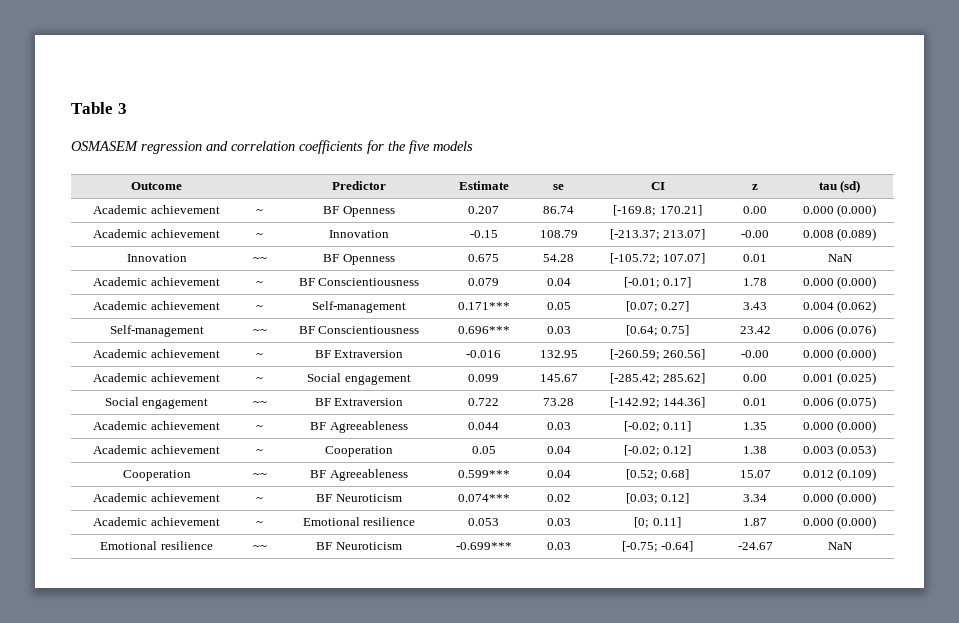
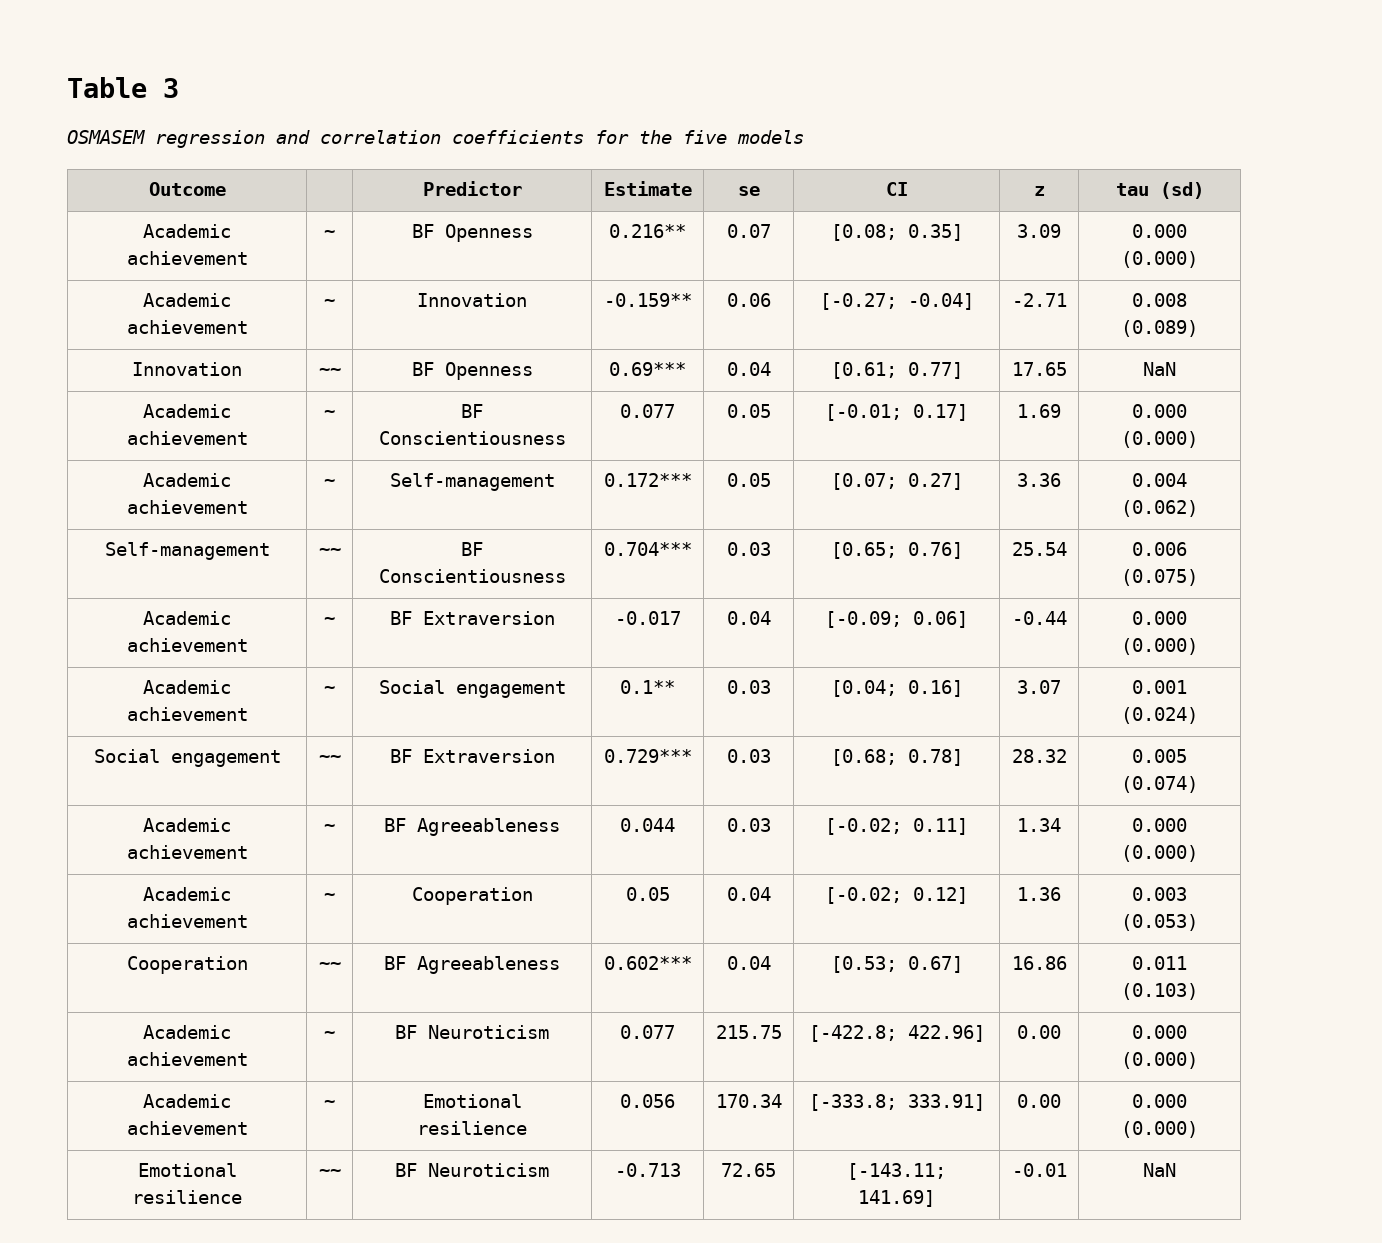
[468,206,499,214] [543,206,574,214] [613,205,702,216] [743,206,767,214] 0.207 | 86.74 | [-169.8; 170.21] | 0.00 -> [609,224,686,238] [726,224,771,238] [830,224,963,241] [1017,224,1061,238] 0.216** | 0.07 | [0.08; 0.35] | 3.09
[469,230,498,238] [539,230,578,238] [609,229,706,240] [741,230,769,238] -0.15 | 108.79 | [-213.37; 213.07] | -0.00 -> [603,293,692,307] [726,293,771,307] [819,293,974,310] [1011,293,1067,307] -0.159** | 0.06 | [-0.27; -0.04] | -2.71
[468,254,499,262] [543,254,574,262] [609,253,706,264] [743,254,767,262] 0.675 | 54.28 | [-105.72; 107.07] | 0.01 -> [609,362,686,376] [726,362,771,376] [830,362,963,379] [1011,362,1067,376] 0.69*** | 0.04 | [0.61; 0.77] | 17.65
[468,278,499,286] [546,278,571,286] 0.079 | 0.04 -> [620,404,675,418] [726,404,771,418] 0.077 | 0.05
[743,278,767,286] 1.78 -> [1017,404,1061,418] 1.69
[457,302,510,310] 0.171*** -> [603,473,692,487] 0.172***
[743,302,767,310] 3.43 -> [1017,473,1061,487] 3.36
[457,326,510,334] [546,326,571,334] [625,325,690,336] [739,326,771,334] [802,324,877,337] 0.696*** | 0.03 | [0.64; 0.75] | 23.42 | 0.006 (0.076) -> [603,542,692,556] [726,542,771,556] [830,542,963,559] [1011,542,1067,556] [1132,542,1187,556] [1121,569,1198,586] 0.704*** | 0.03 | [0.65; 0.76] | 25.54 | 0.006 (0.075)
[466,350,501,358] [539,350,578,358] [609,349,706,360] [741,350,769,358] -0.016 | 132.95 | [-260.59; 260.56] | -0.00 -> [614,611,681,625] [726,611,771,625] [825,611,968,628] [1011,611,1067,625] -0.017 | 0.04 | [-0.09; 0.06] | -0.44
[468,374,499,382] [539,374,578,382] [609,373,706,384] [743,374,767,382] 0.099 | 145.67 | [-285.42; 285.62] | 0.00 -> [620,680,675,694] [726,680,771,694] [830,680,963,697] [1017,680,1061,694] 0.1** | 0.03 | [0.04; 0.16] | 3.07
[837,372,877,385] (0.025) -> [1121,707,1198,724] (0.024)
[468,398,499,406] [543,398,574,406] [609,397,706,408] [743,398,767,406] [802,396,877,409] 0.722 | 73.28 | [-142.92; 144.36] | 0.01 | 0.006 (0.075) -> [603,749,692,763] [726,749,771,763] [830,749,963,766] [1011,749,1067,763] [1132,749,1187,763] [1121,776,1198,793] 0.729*** | 0.03 | [0.68; 0.78] | 28.32 | 0.005 (0.074)
[743,422,767,430] 1.35 -> [1017,818,1061,832] 1.34
[743,446,767,454] 1.38 -> [1017,887,1061,901] 1.36
[457,470,510,478] [546,470,571,478] [625,469,690,480] [739,470,771,478] [802,468,877,481] 0.599*** | 0.04 | [0.52; 0.68] | 15.07 | 0.012 (0.109) -> [603,956,692,970] [726,956,771,970] [830,956,963,973] [1011,956,1067,970] [1132,956,1187,970] [1121,983,1198,1000] 0.602*** | 0.04 | [0.53; 0.67] | 16.86 | 0.011 (0.103)
[457,494,510,502] [546,494,571,502] [625,493,690,504] [743,494,767,502] 0.074*** | 0.02 | [0.03; 0.12] | 3.34 -> [620,1025,675,1039] [715,1025,782,1039] [808,1025,985,1042] [1017,1025,1061,1039] 0.077 | 215.75 | [-422.8; 422.96] | 0.00
[468,518,499,526] [546,518,571,526] [634,517,681,528] [743,518,767,526] 0.053 | 0.03 | [0; 0.11] | 1.87 -> [620,1094,675,1108] [715,1094,782,1108] [808,1094,985,1111] [1017,1094,1061,1108] 0.056 | 170.34 | [-333.8; 333.91] | 0.00
[455,542,512,550] [546,542,571,550] [621,541,694,552] [737,542,773,550] -0.699*** | 0.03 | [-0.75; -0.64] | -24.67 -> [614,1163,681,1177] [721,1163,776,1177] [847,1163,946,1180] [858,1190,935,1207] [1011,1163,1067,1177] -0.713 | 72.65 | [-143.11; 141.69] | -0.01

